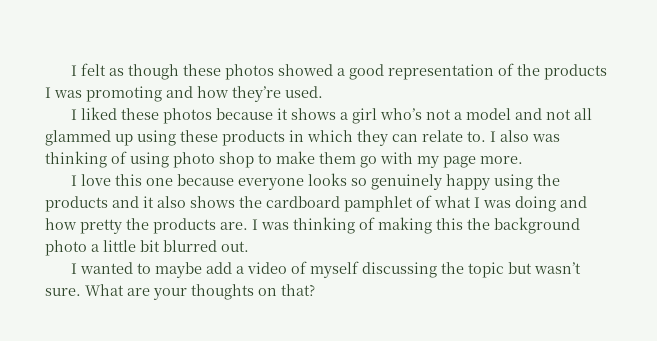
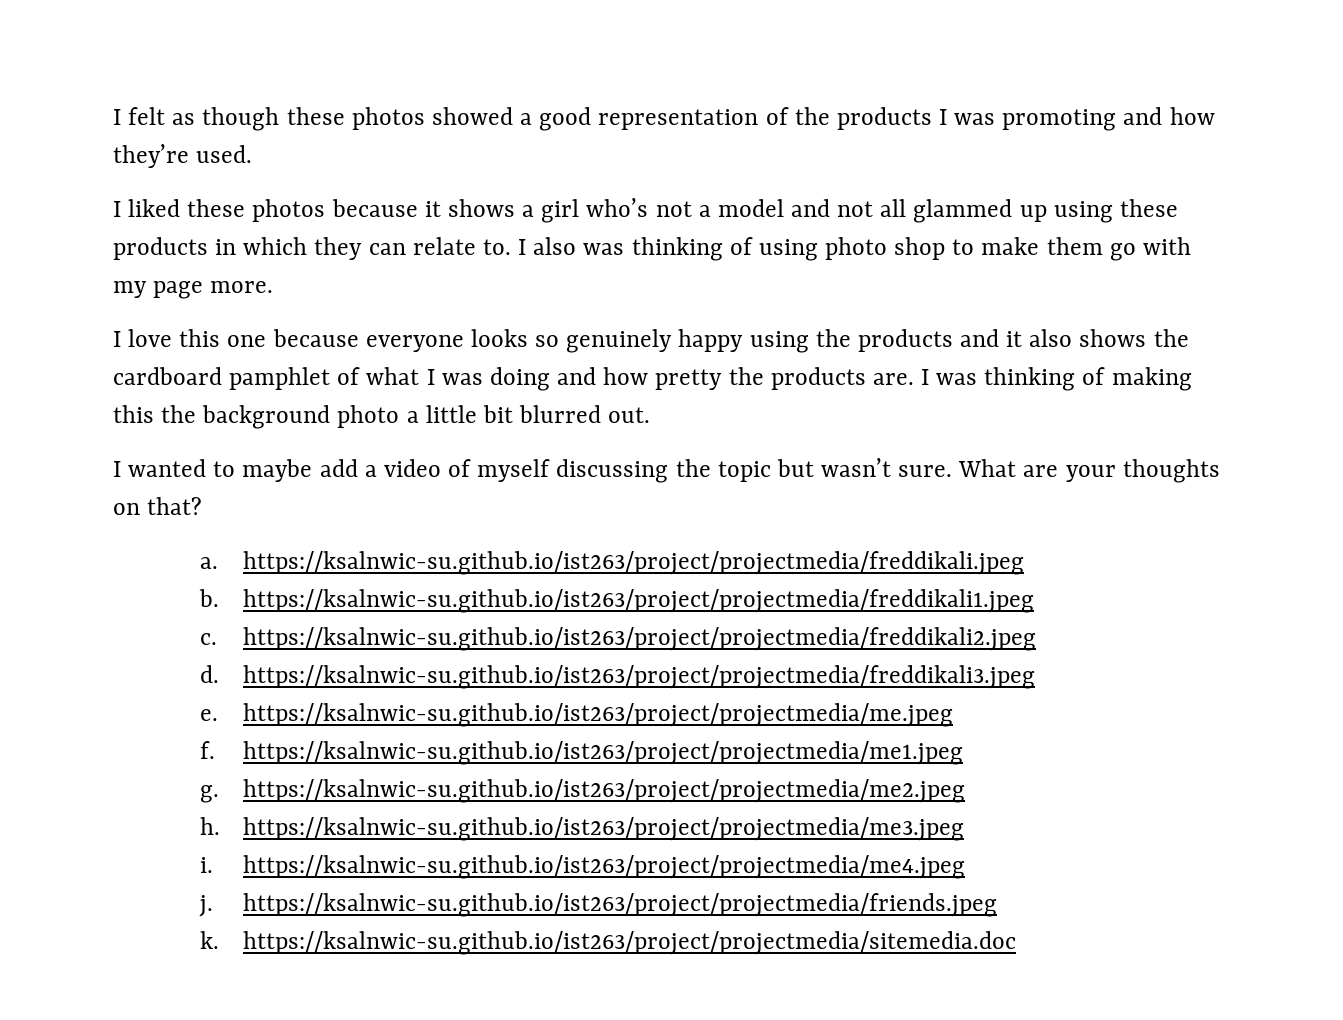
(315, 290) none -> [199,551,1025,575] [198,589,1035,613] [199,627,1037,651] [199,665,1036,689] [199,703,954,727] [199,741,964,765] [199,779,966,803] [199,817,965,841] [199,855,966,879] [198,893,998,917] [199,931,1017,955] // a. https://ksalnwic-su.github.io/ist263/project/projectmedia/freddikali.jpeg // b. https://ksalnwic-su.github.io/ist263/project/projectmedia/freddikali1.jpeg // c. https://ksalnwic-su.github.io/ist263/project/projectmedia/freddikali2.jpeg // d. https://ksalnwic-su.github.io/ist263/project/projectmedia/freddikali3.jpeg // e. https://ksalnwic-su.github.io/ist263/project/projectmedia/me.jpeg // f. https://ksalnwic-su.github.io/ist263/project/projectmedia/me1.jpeg // g. https://ksalnwic-su.github.io/ist263/project/projectmedia/me2.jpeg // h. https://ksalnwic-su.github.io/ist263/project/projectmedia/me3.jpeg // i. https://ksalnwic-su.github.io/ist263/project/projectmedia/me4.jpeg // j. https://ksalnwic-su.github.io/ist263/project/projectmedia/friends.jpeg // k. https://ksalnwic-su.github.io/ist263/project/projectmedia/sitemedia.doc

